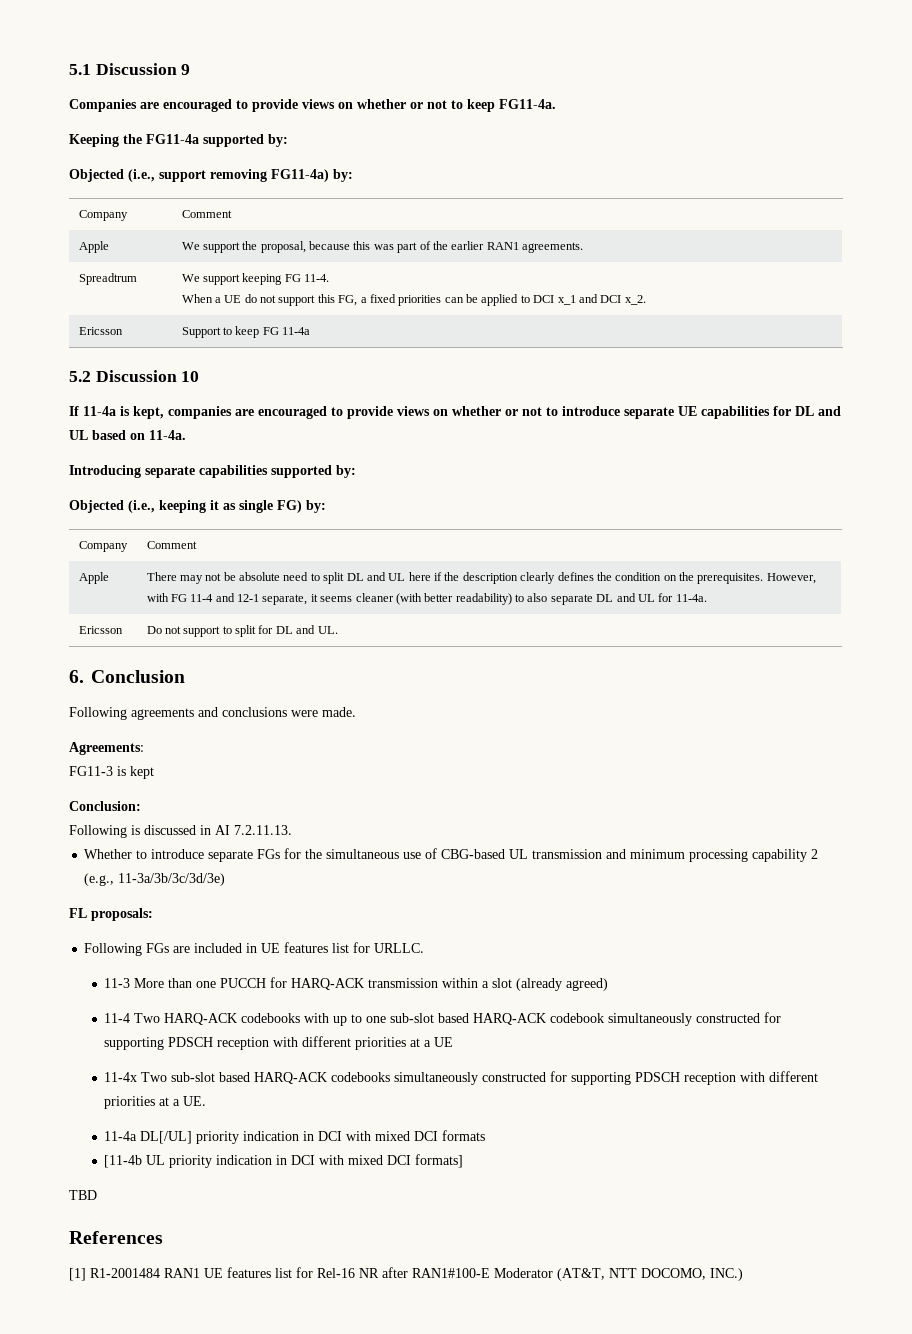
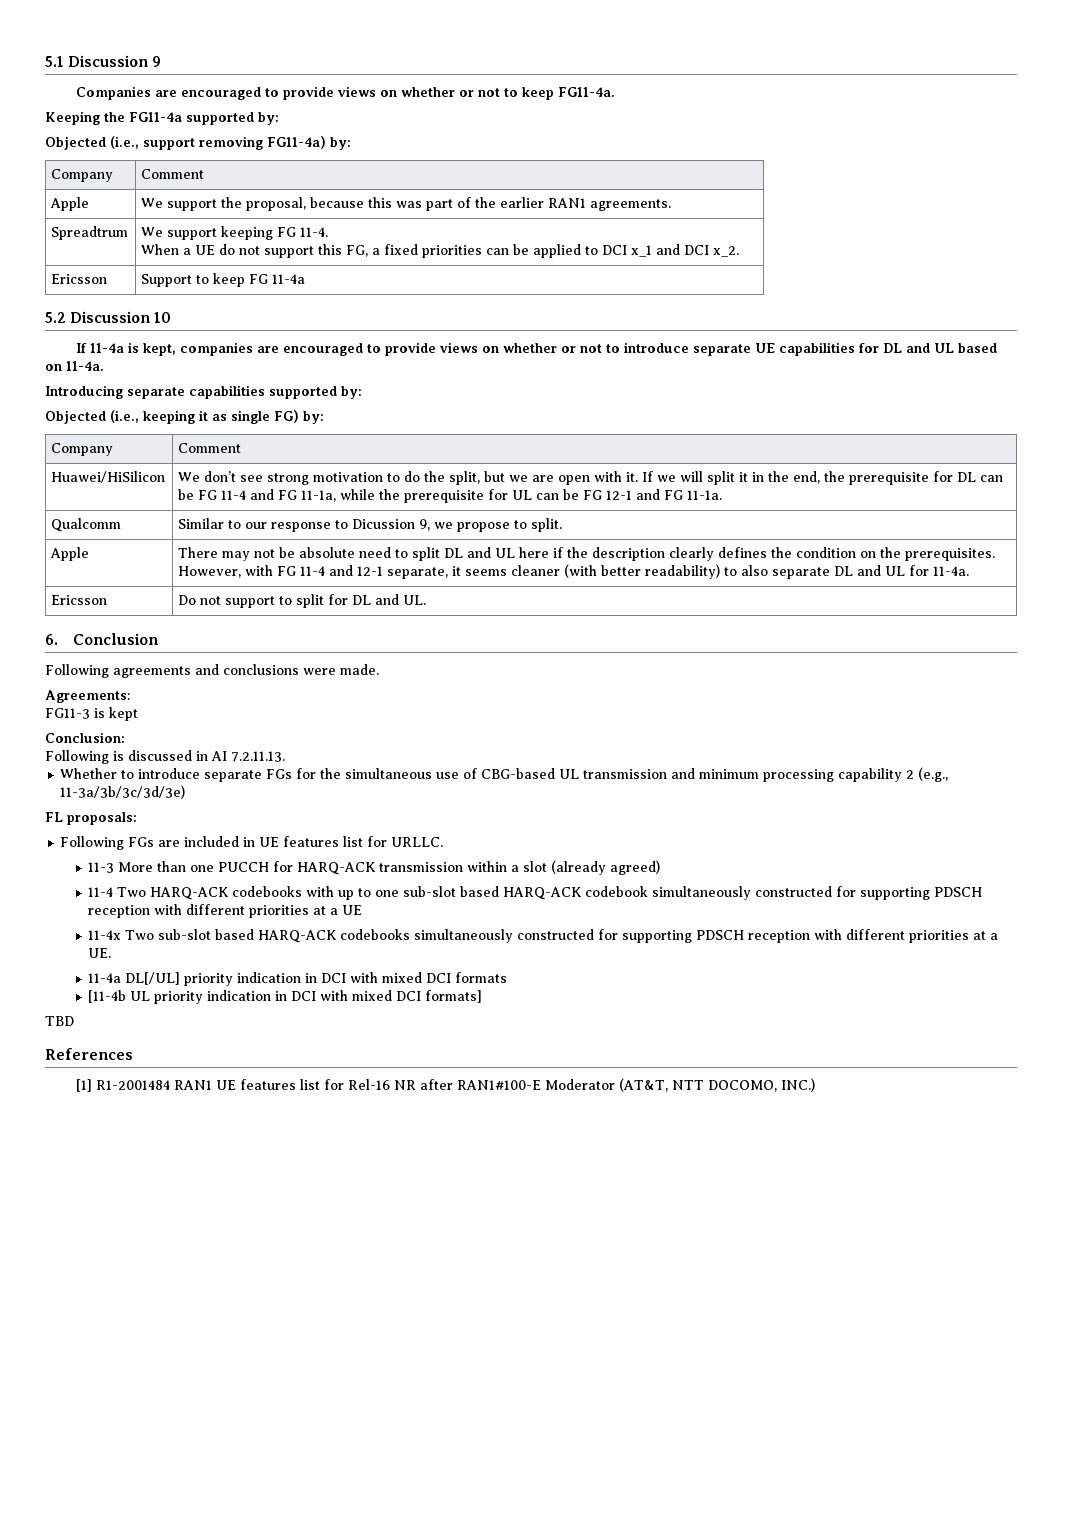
(197, 545) none -> [51,471,166,483] [178,471,1004,485] [178,489,723,503] [51,518,122,532] [178,518,563,532] // Huawei/HiSilicon | We don’t see strong motivation to do the split, but we are open with it. If we will split it in the end, the prerequisite for DL can be FG 11-4 and FG 11-1a, while the prerequisite for UL can be FG 12-1 and FG 11-1a. // Qualcomm | Similar to our response to Dicussion 9, we propose to split.

